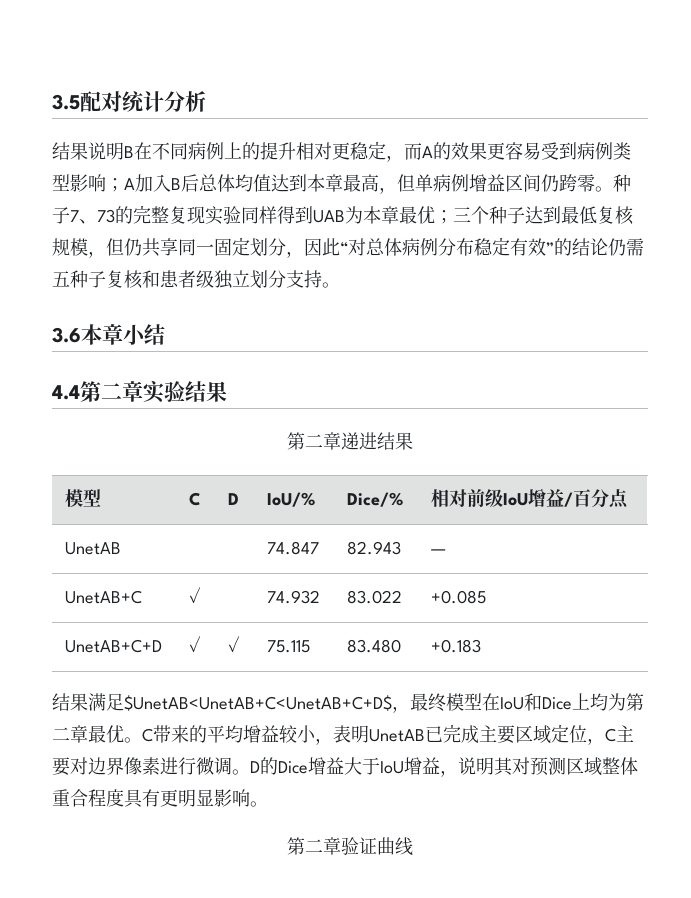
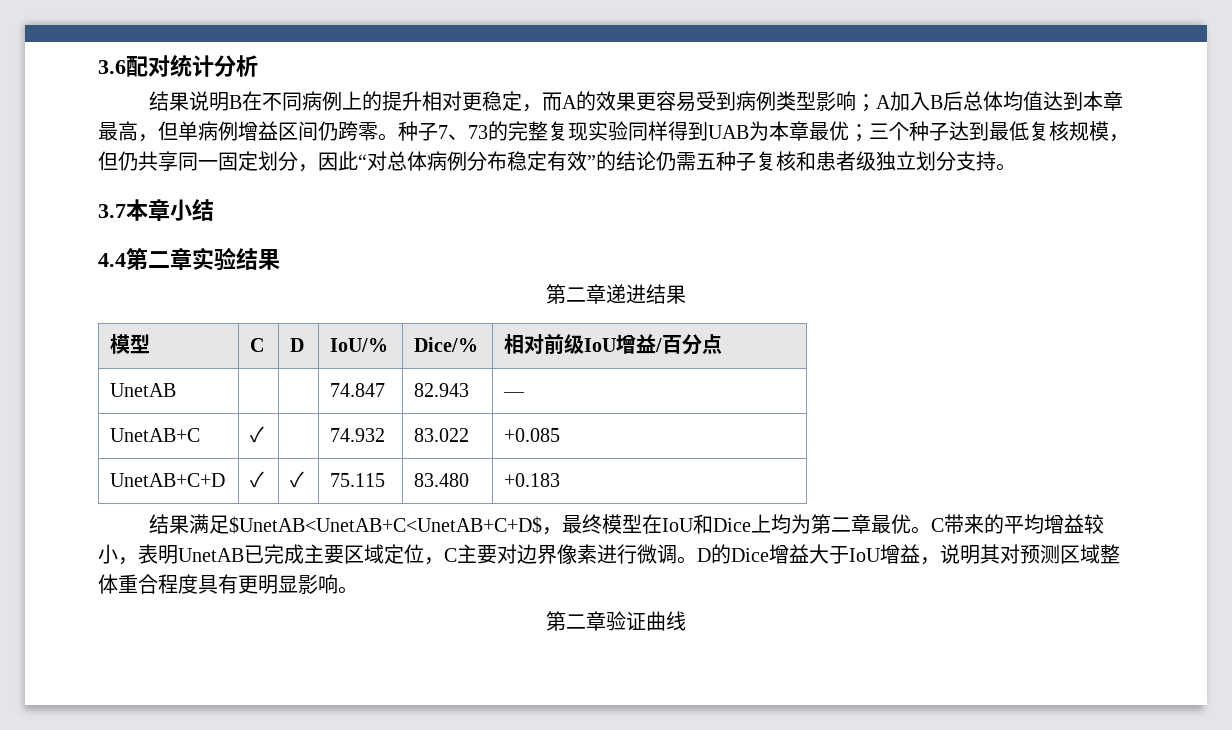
[52,94,80,110] 3.5 -> [98,60,126,74] 3.6
[52,327,81,343] 3.6 -> [98,204,126,218] 3.7

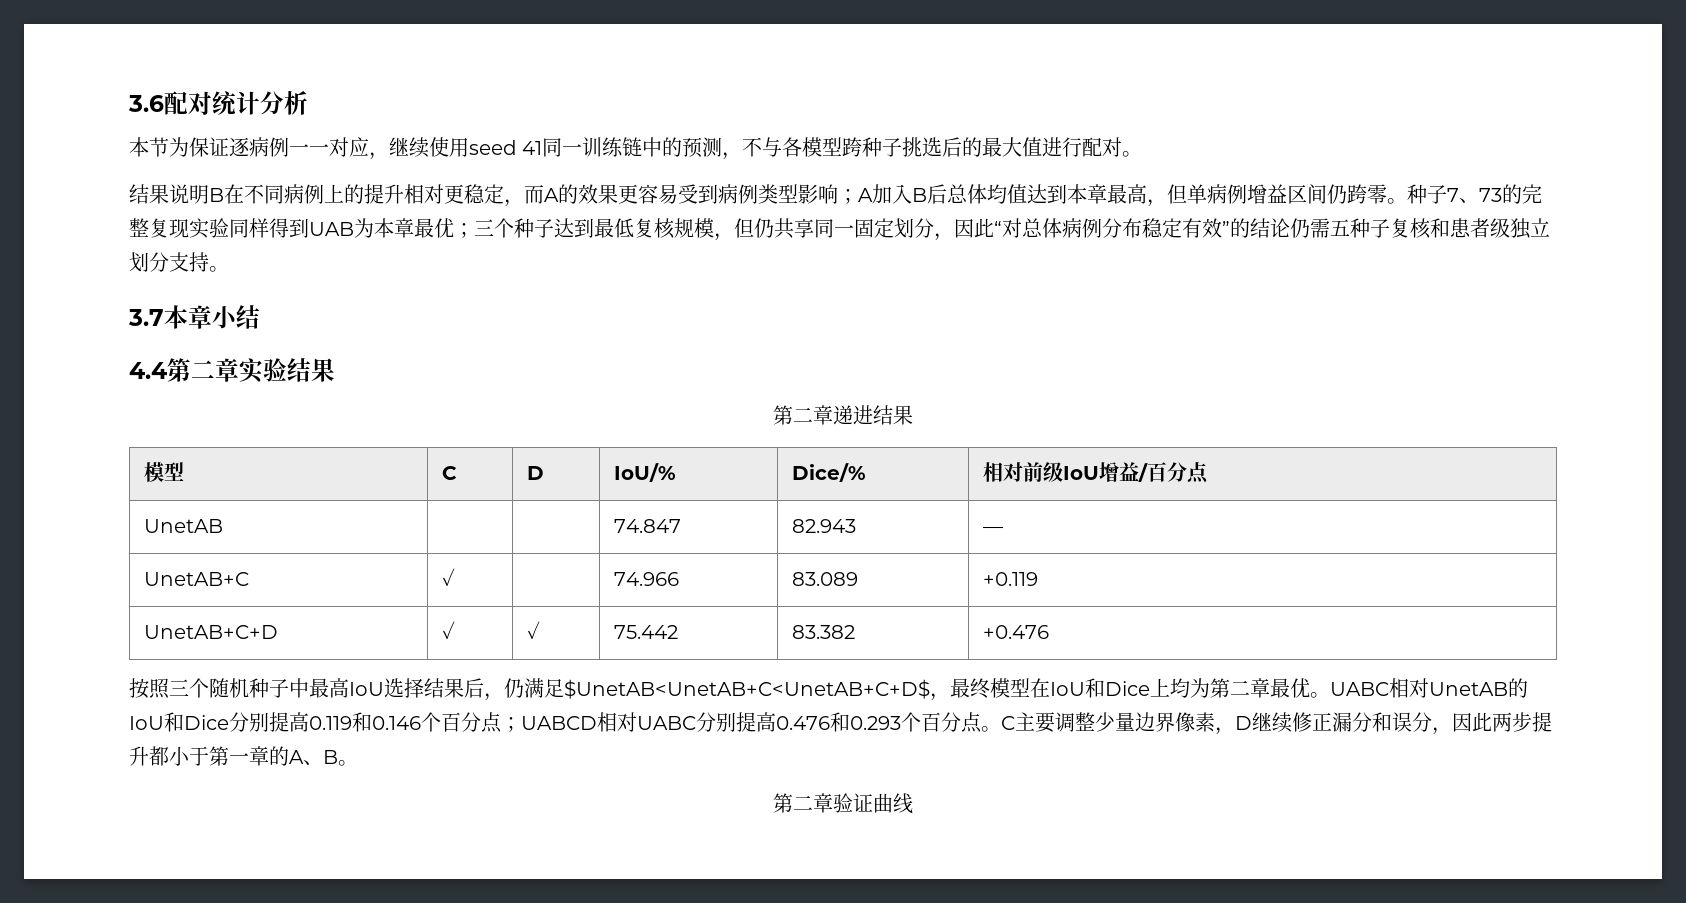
(258, 66) none -> [129,137,1143,160] // 本节为保证逐病例一一对应，继续使用seed 41同一训练链中的预测，不与各模型跨种子挑选后的最大值进行配对。
[330,428,386,442] [414,428,470,442] [504,428,561,442] 74.932 | 83.022 | +0.085 -> [614,572,680,586] [792,572,859,586] [983,572,1039,586] 74.966 | 83.089 | +0.119
[330,473,386,487] [414,473,470,487] [504,473,561,487] [148,514,189,534] 75.115 | 83.480 | +0.183 // 结果 -> [614,625,679,639] [792,625,856,639] [983,625,1050,639] [129,678,524,701] 75.442 | 83.382 | +0.476 // 按照三个随机种子中最高IoU选择结果后，仍
[930,514,1104,534] [98,544,1120,565] [98,574,338,594] C带来的平均增益较小，表明UnetAB已完成主要区域定位，C主要对边界像素进行微调。D的Dice增益大于IoU增益，说明其对预测区域整体重合程度具有更明显影响 -> [1330,678,1528,698] [129,712,1552,735] [129,746,338,766] UABC相对UnetAB的IoU和Dice分别提高0.119和0.146个百分点；UABCD相对UABC分别提高0.476和0.293个百分点。C主要调整少量边界像素，D继续修正漏分和误分，因此两步提升都小于第一章的A、B

